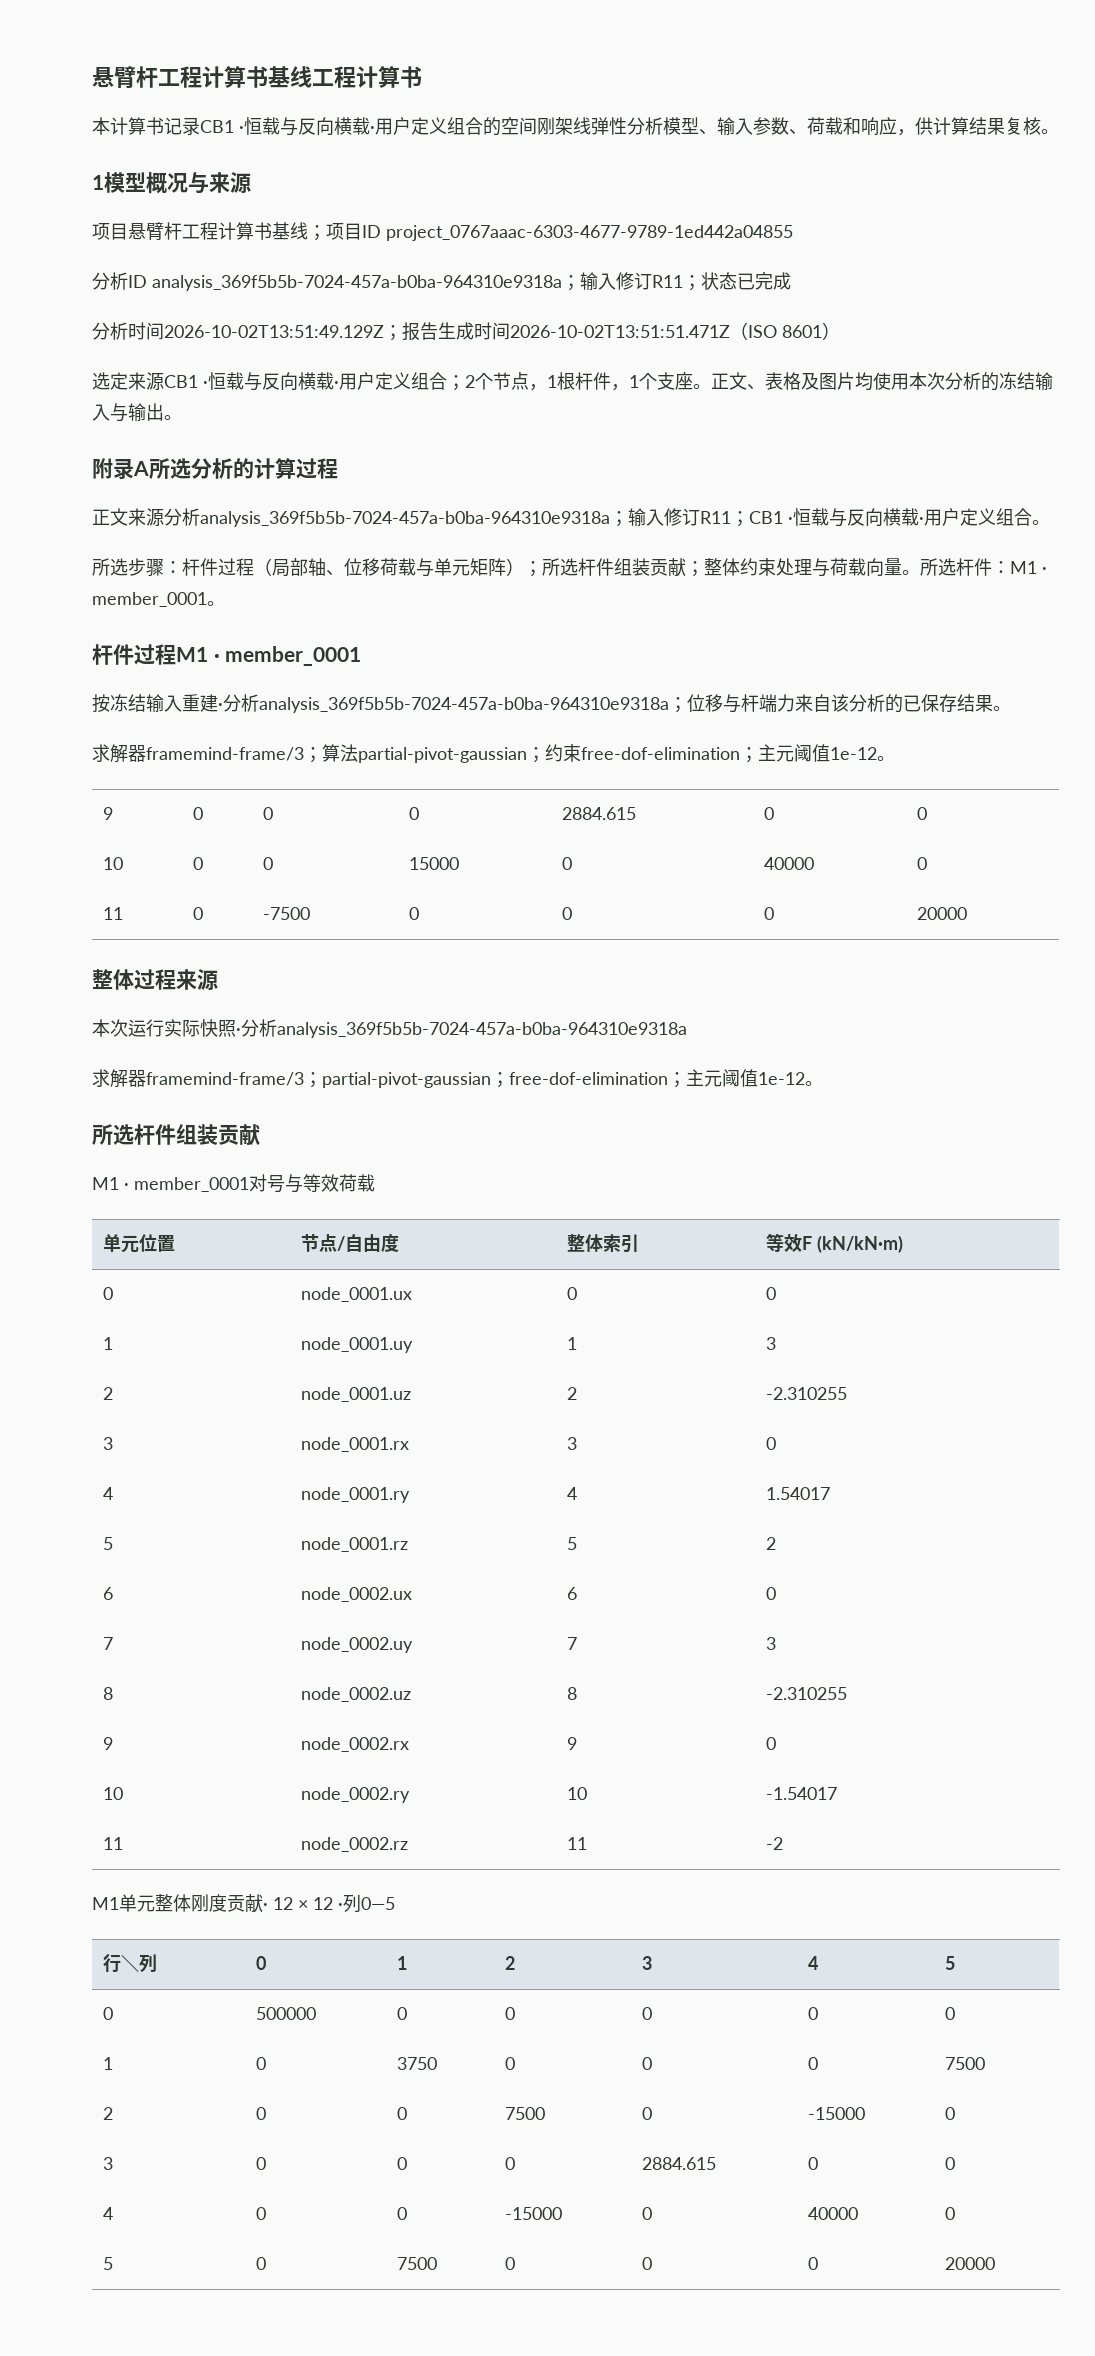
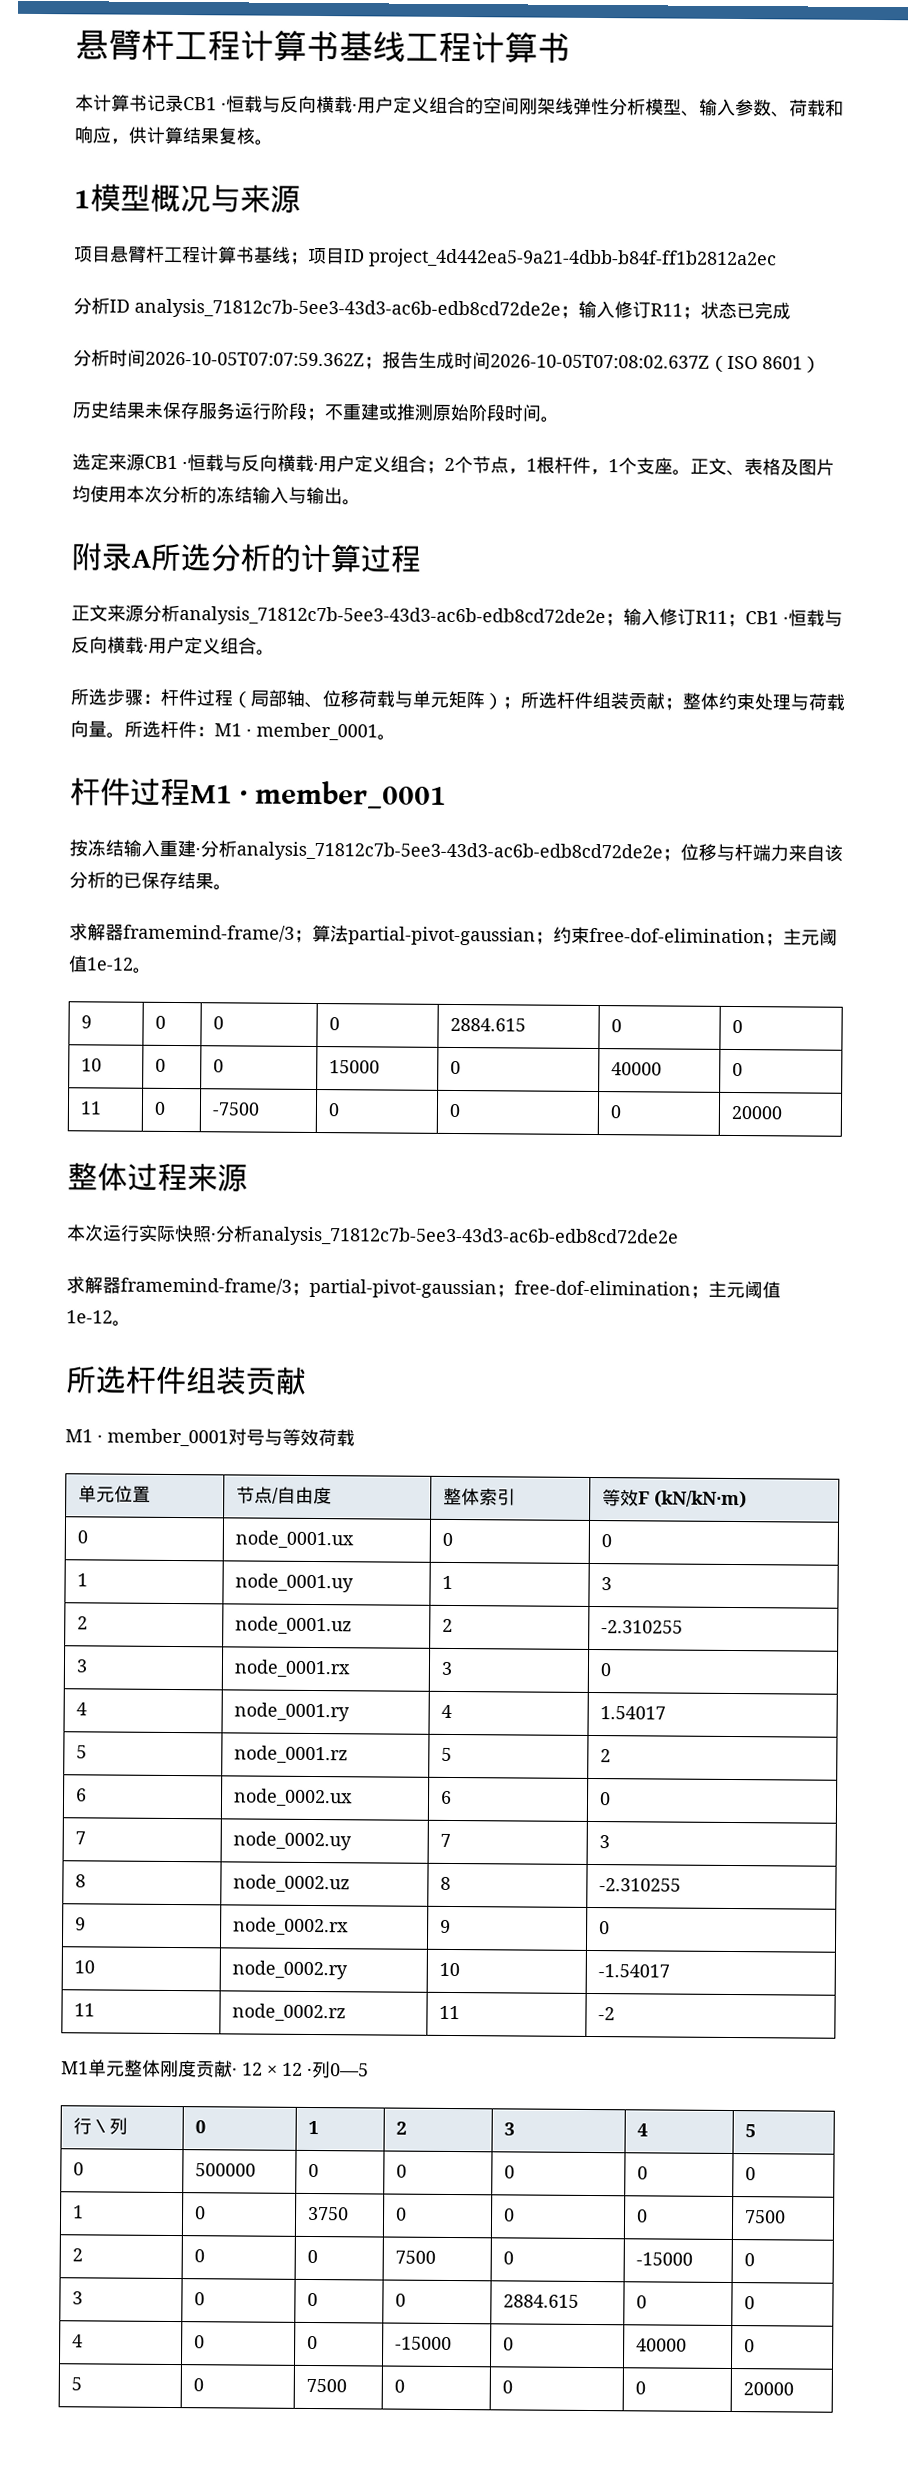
[386,225,793,241] project_0767aaac-6303-4677-9789-1ed442a04855 -> [368,248,777,270] project_4d442ea5-9a21-4dbb-b84f-ff1b2812a2ec
[152,275,562,291] analysis_369f5b5b-7024-457a-b0ba-964310e9318a -> [134,298,561,320] analysis_71812c7b-5ee3-43d3-ac6b-edb8cd72de2e
[164,325,384,338] 2026-10-02T13:51:49.129Z -> [145,351,365,367] 2026-10-05T07:07:59.362Z
[510,325,730,338] 2026-10-02T13:51:51.471Z -> [490,354,710,369] 2026-10-05T07:08:02.637Z
(840, 331) none -> [72,401,559,423] // 历史结果未保存服务运行阶段；不重建或推测原始阶段时间。
[200,511,610,527] analysis_369f5b5b-7024-457a-b0ba-964310e9318a -> [179,606,606,628] analysis_71812c7b-5ee3-43d3-ac6b-edb8cd72de2e
[259,697,669,713] analysis_369f5b5b-7024-457a-b0ba-964310e9318a -> [236,841,663,863] analysis_71812c7b-5ee3-43d3-ac6b-edb8cd72de2e
[277,1022,687,1038] analysis_369f5b5b-7024-457a-b0ba-964310e9318a -> [251,1226,679,1248] analysis_71812c7b-5ee3-43d3-ac6b-edb8cd72de2e

